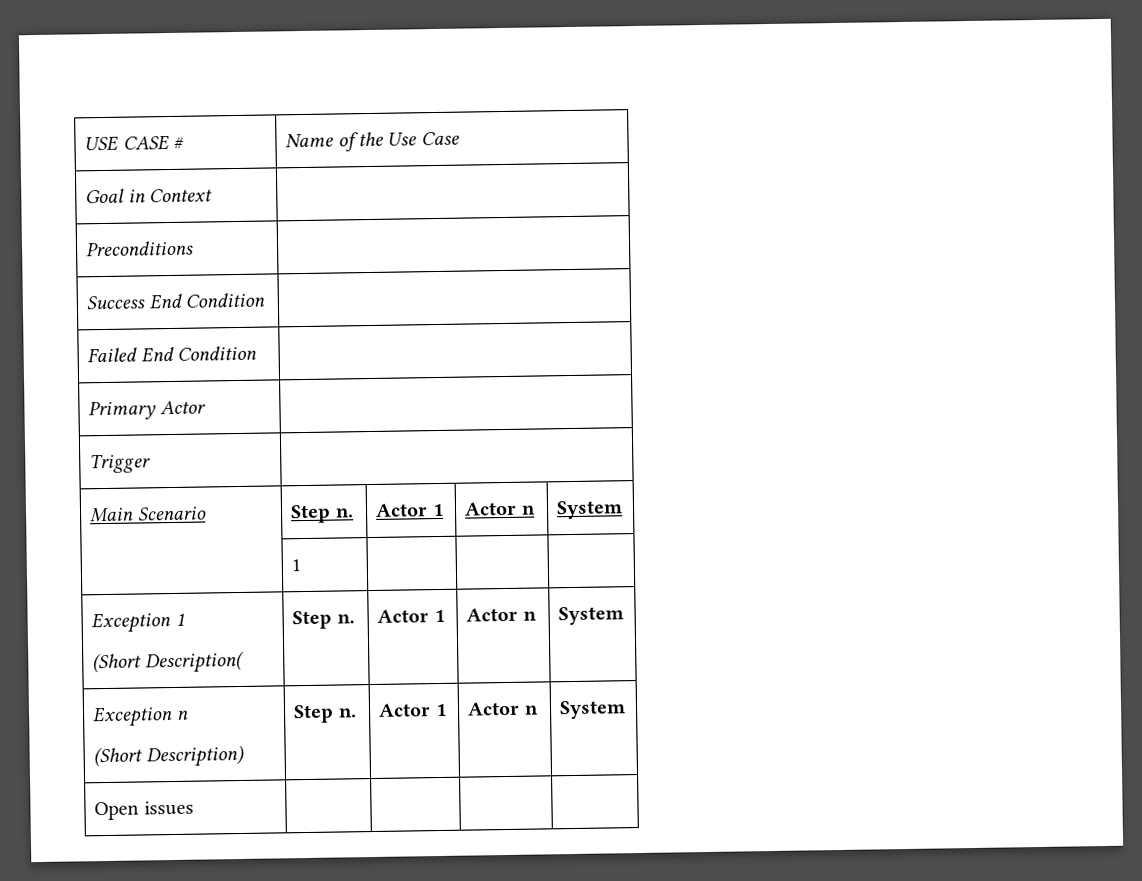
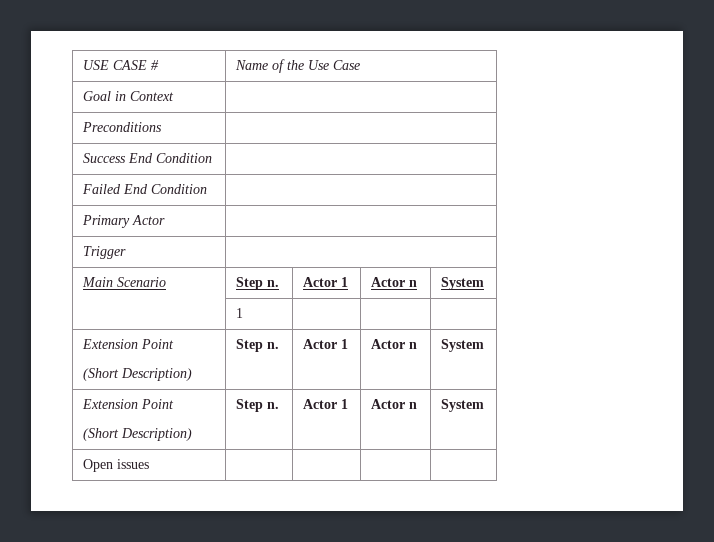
[91,612,185,634] [92,650,245,674] [292,610,355,630] [377,609,445,623] [466,607,537,622] [558,606,625,626] [92,706,189,728] Exception 1 // (Short Description( | Step n. | Actor 1 | Actor n | System // Exception n -> [81,339,174,349] [82,368,192,381] [235,339,279,352] [302,339,348,349] [370,339,417,349] [440,339,484,352] [81,399,174,409] Extension Point // (Short Description) | Step n. | Actor 1 | Actor n | System // Extension Point

